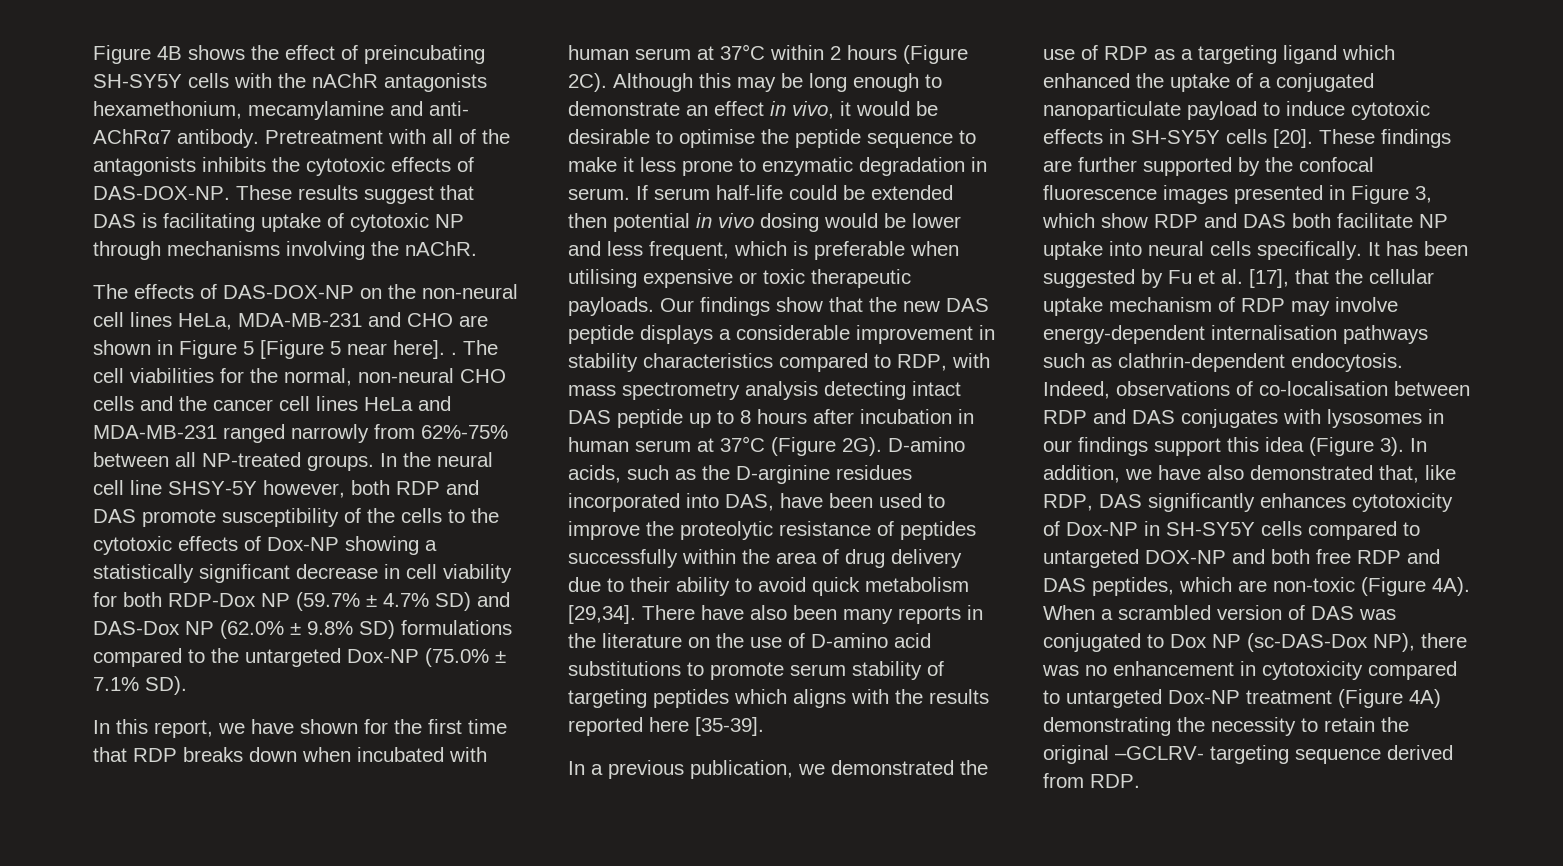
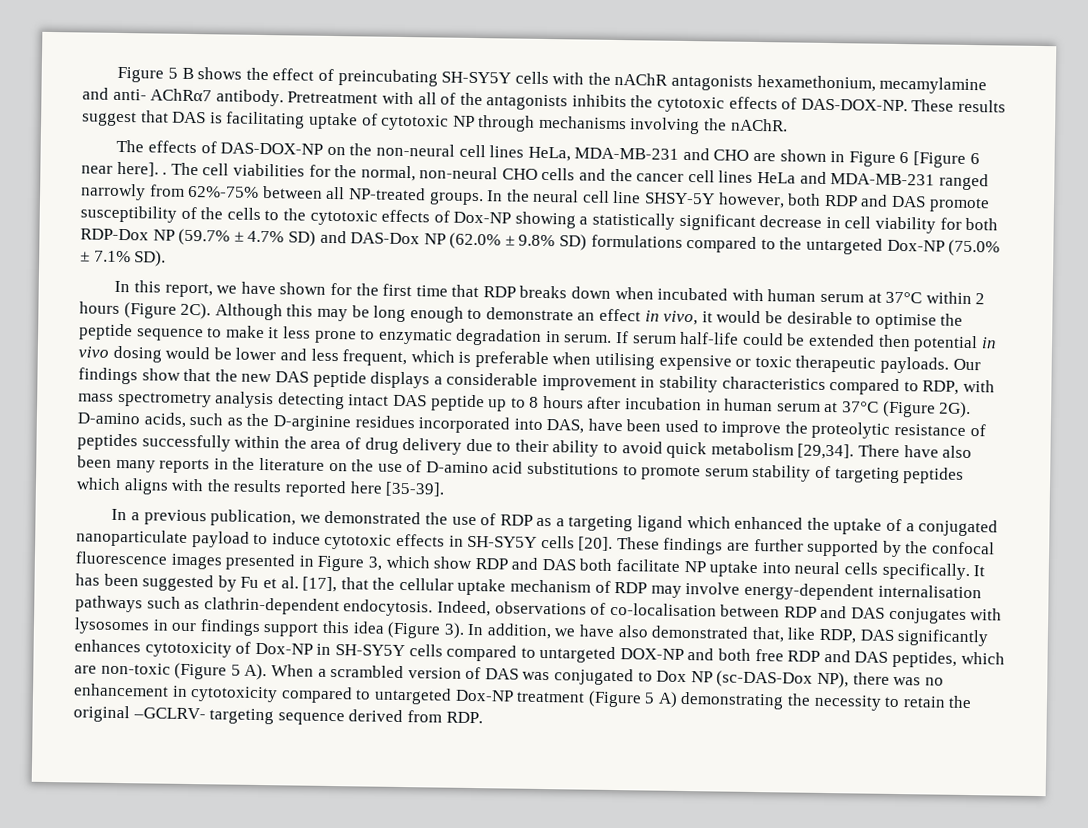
[93,45,182,64] Figure 4B -> [117,66,194,83] Figure 5 B
[243,340,341,359] 5 [Figure 5 -> [899,151,980,168] 6 [Figure 6
[1432,577,1470,596] 4A). -> [230,663,268,681] 5 A).
[1409,689,1441,708] 4A) -> [644,691,678,708] 5 A)

